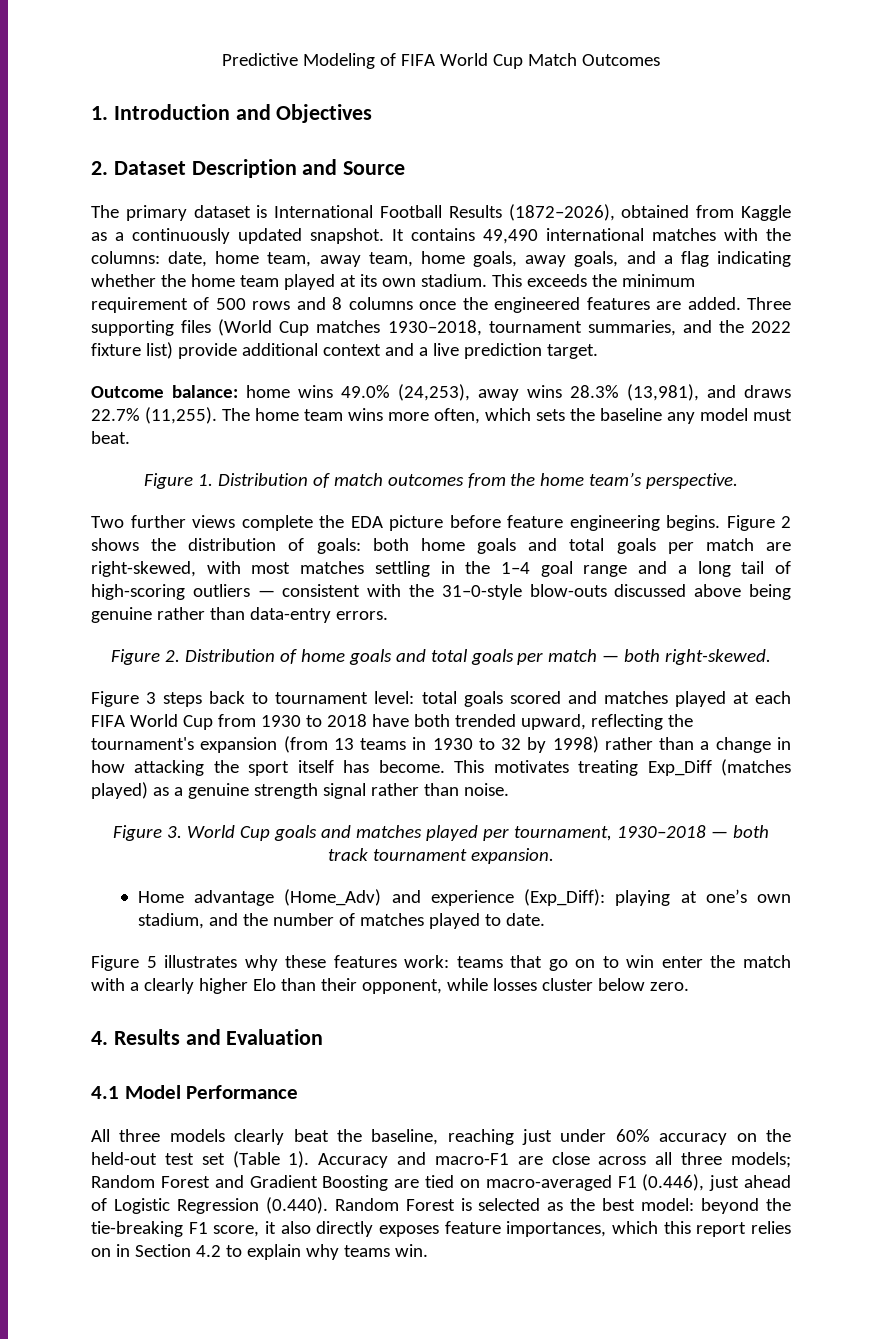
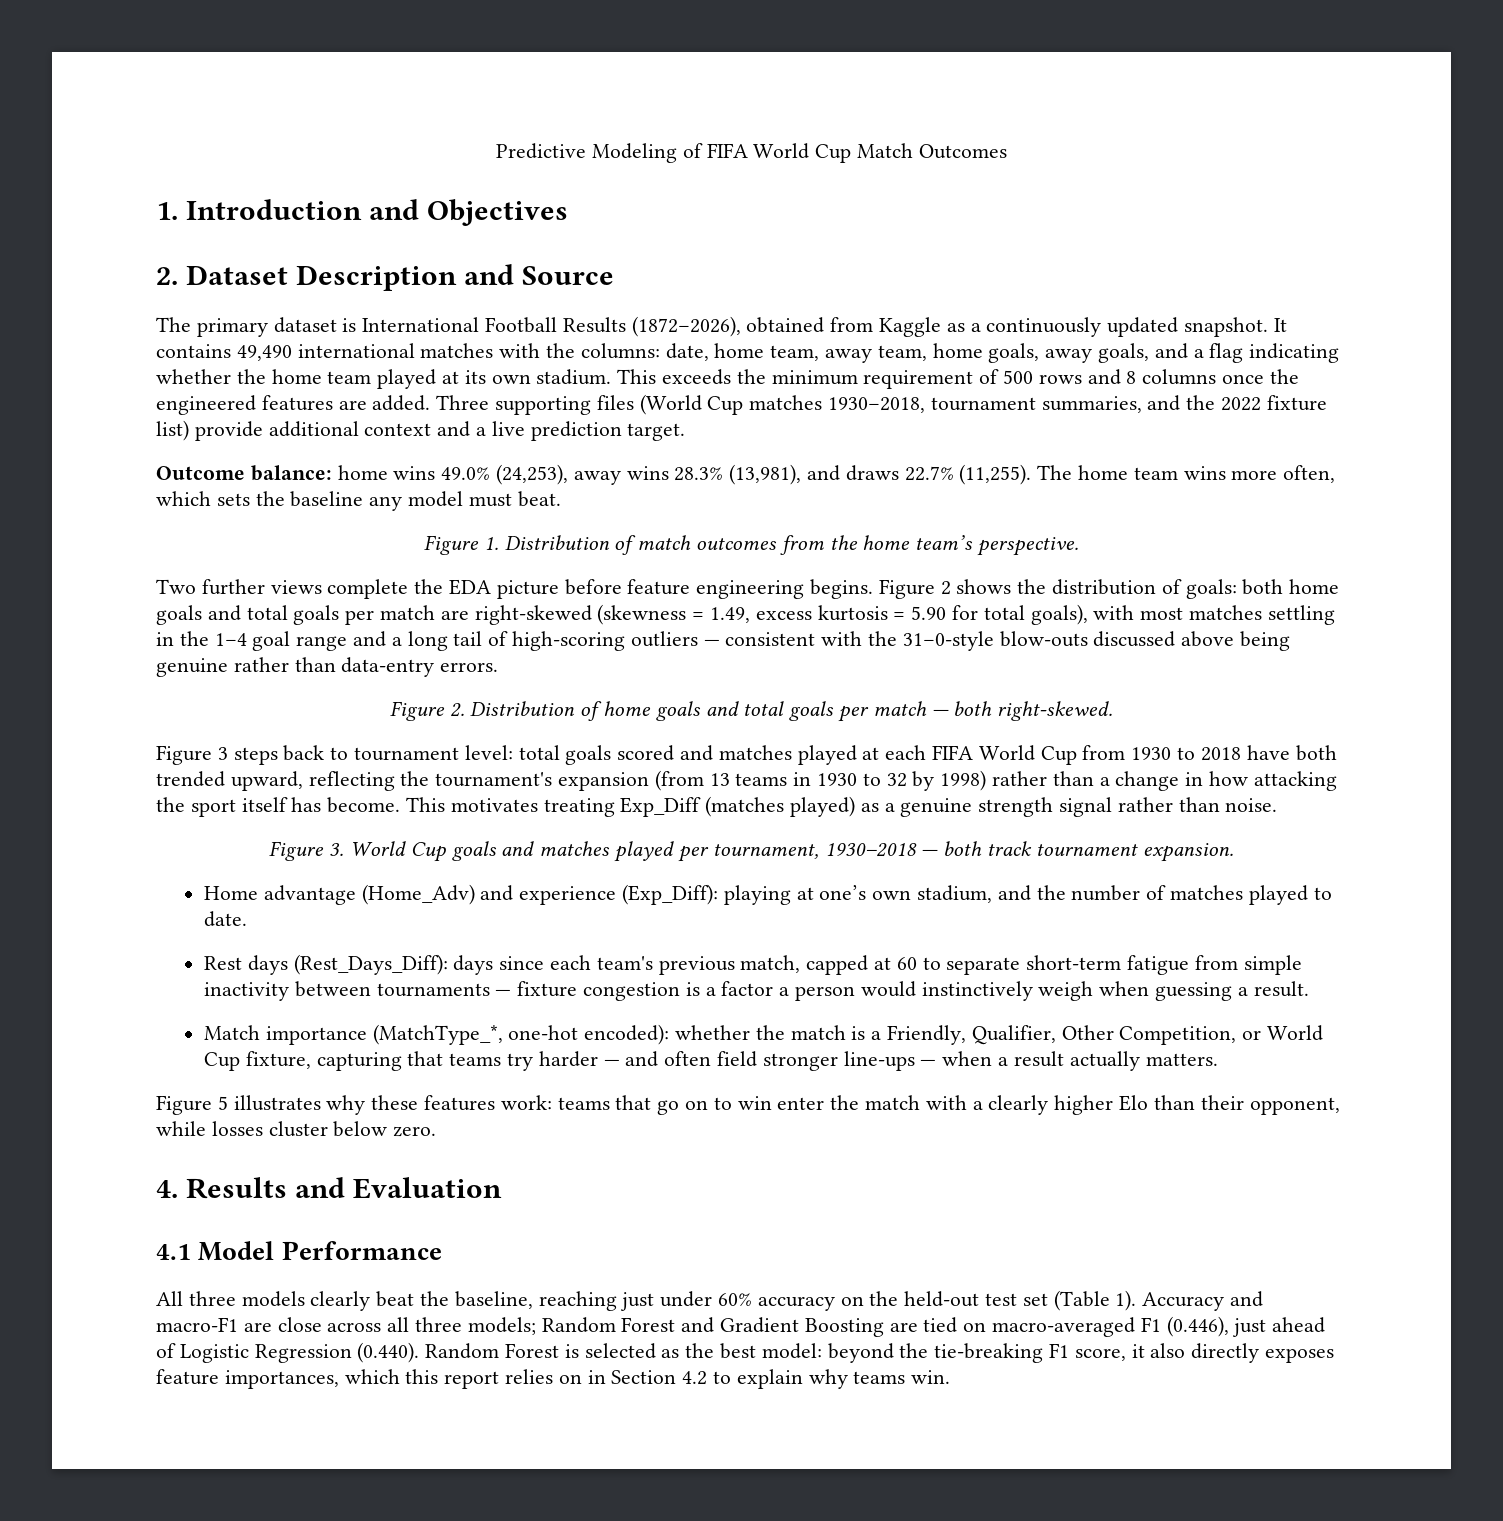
[91,561,196,577] right-skewed, -> [474,604,1088,625] right-skewed (skewness = 1.49, excess kurtosis = 5.90 for total goals),
(545, 919) none -> [204,954,1302,975] [204,981,1309,1001] [204,1024,1324,1045] [204,1051,1218,1071] // Rest days (Rest_Days_Diff): days since each team's previous match, capped at 60 to separate short-term fatigue from simple inactivity between tournaments — fixture congestion is a factor a person would instinctively weigh when guessing a result. // Match importance (MatchType_*, one-hot encoded): whether the match is a Friendly, Qualifier, Other Competition, or World Cup fixture, capturing that teams try harder — and often field stronger line-ups — when a result actually matters.

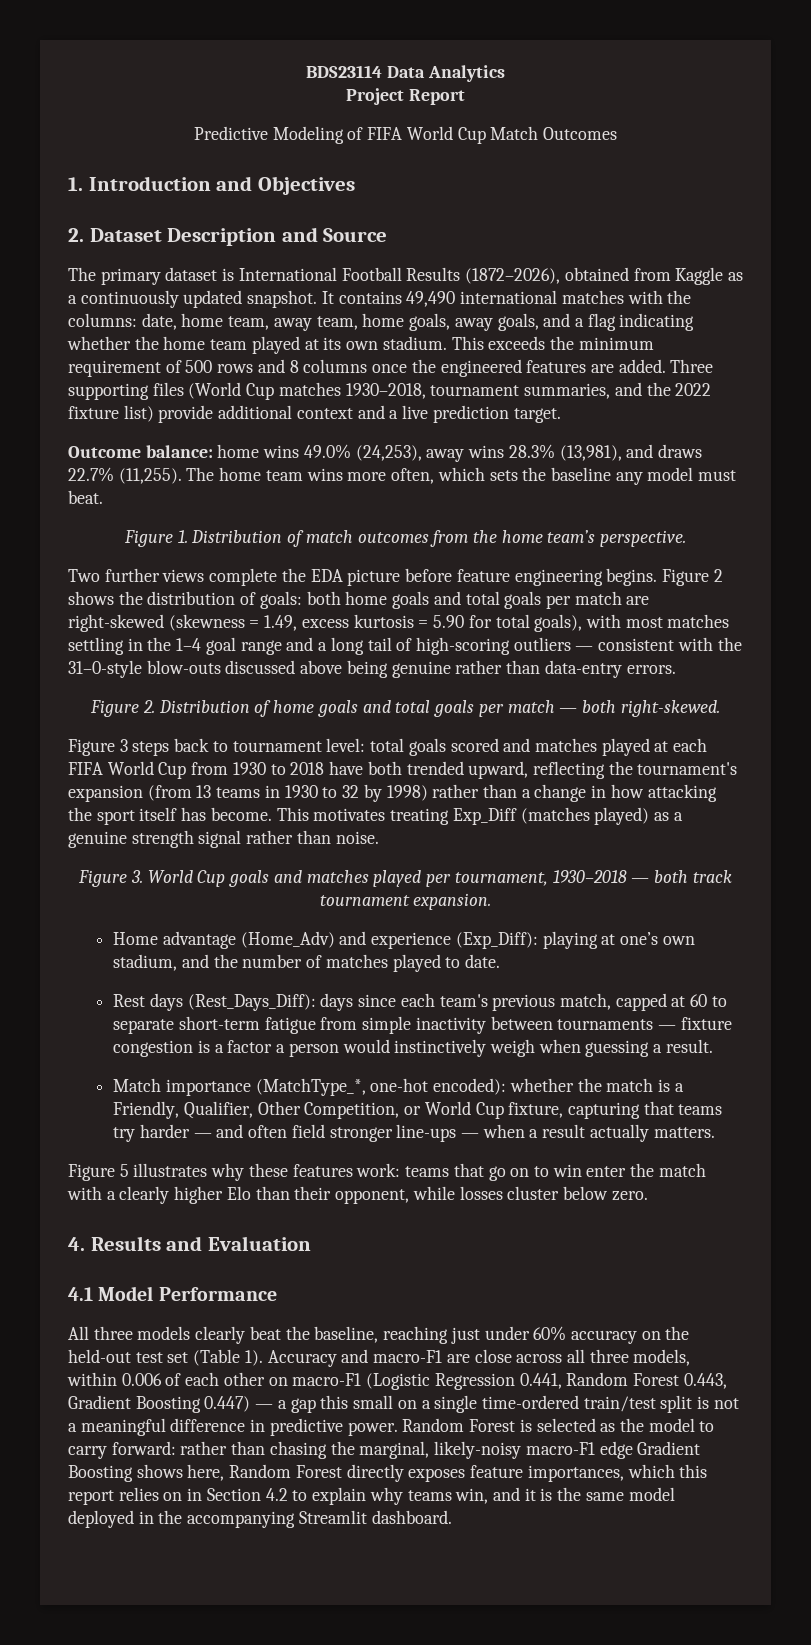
(496, 151) none -> [306,65,505,82] [346,88,465,105] BDS23114 Data Analytics // Project Report //
[467,1316,1326,1337] [156,1342,420,1363] models; Random Forest and Gradient Boosting are tied on macro-averaged F1 (0.446), just ahead of Logistic Regression (0.440). -> [633,1349,691,1366] [67,1372,727,1390] [68,1395,739,1413] [68,1418,398,1436] models, within 0.006 of each other on macro-F1 (Logistic Regression 0.441, Random Forest 0.443, Gradient Boosting 0.447) — a gap this small on a single time-ordered train/test split is not a meaningful difference in predictive power.
[720,1343,1186,1363] best model: beyond the tie-breaking F1 score, it also -> [648,1418,715,1432] [68,1441,701,1459] [68,1464,342,1482] model to carry forward: rather than chasing the marginal, likely-noisy macro-F1 edge Gradient Boosting shows here, Random Forest
[911,1370,951,1384] win. -> [455,1487,675,1504] [68,1510,452,1528] win, and it is the same model deployed in the accompanying Streamlit dashboard.

